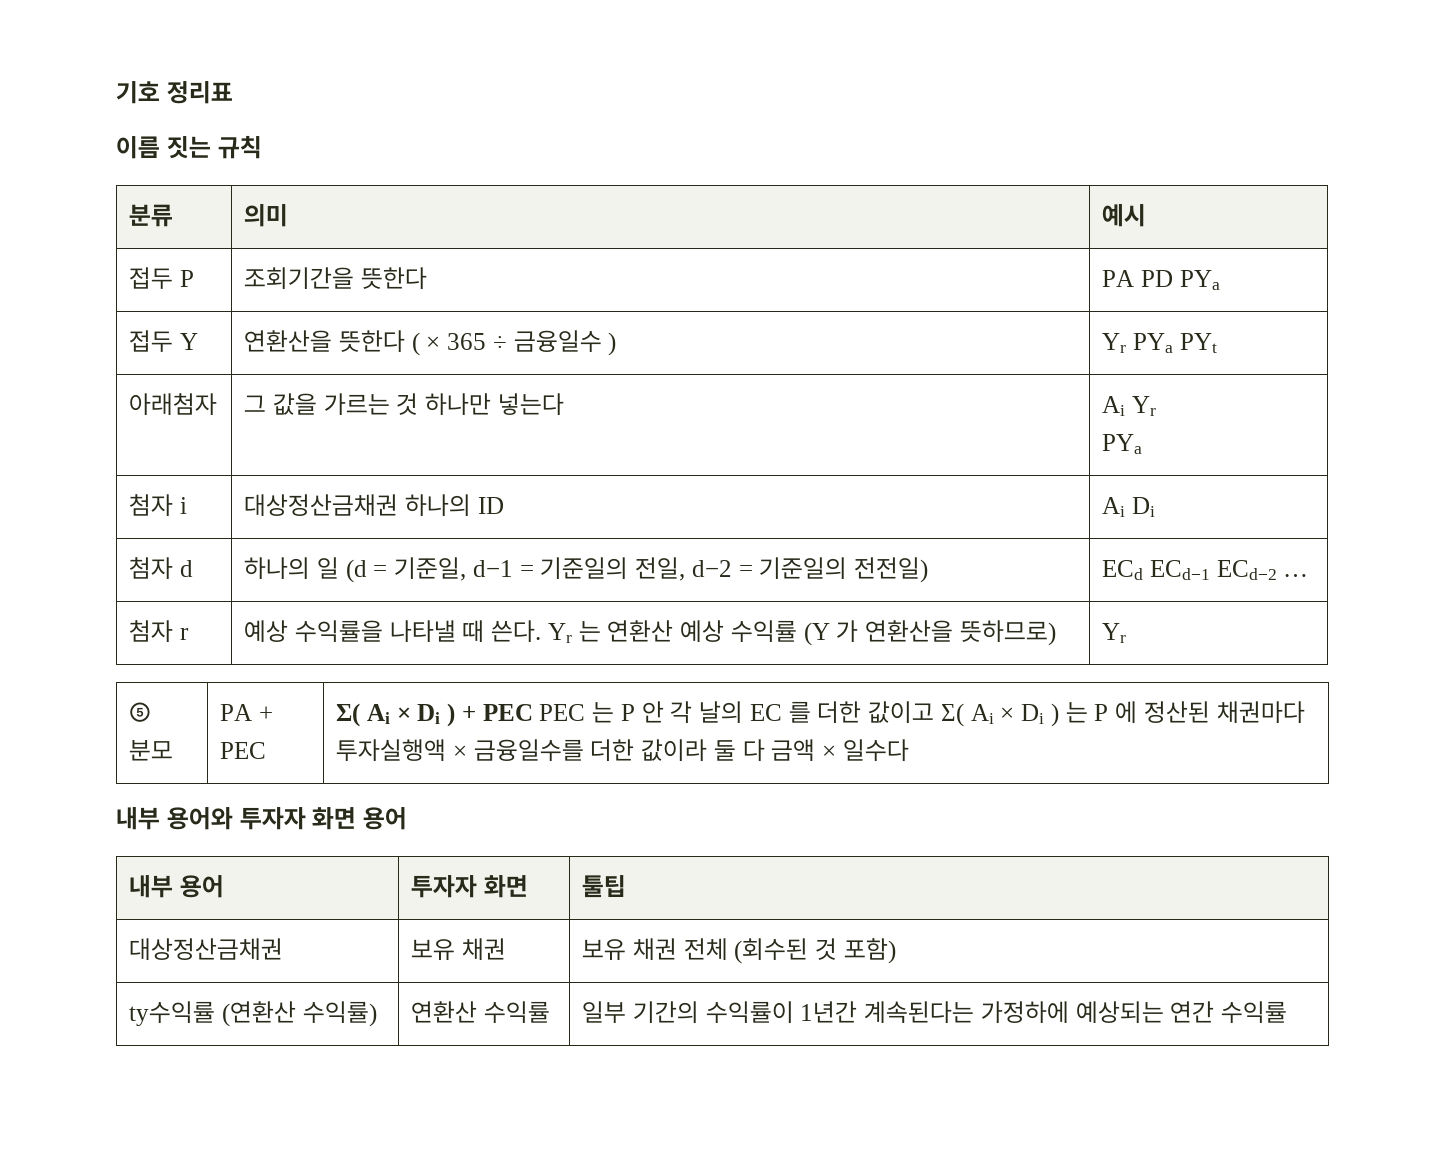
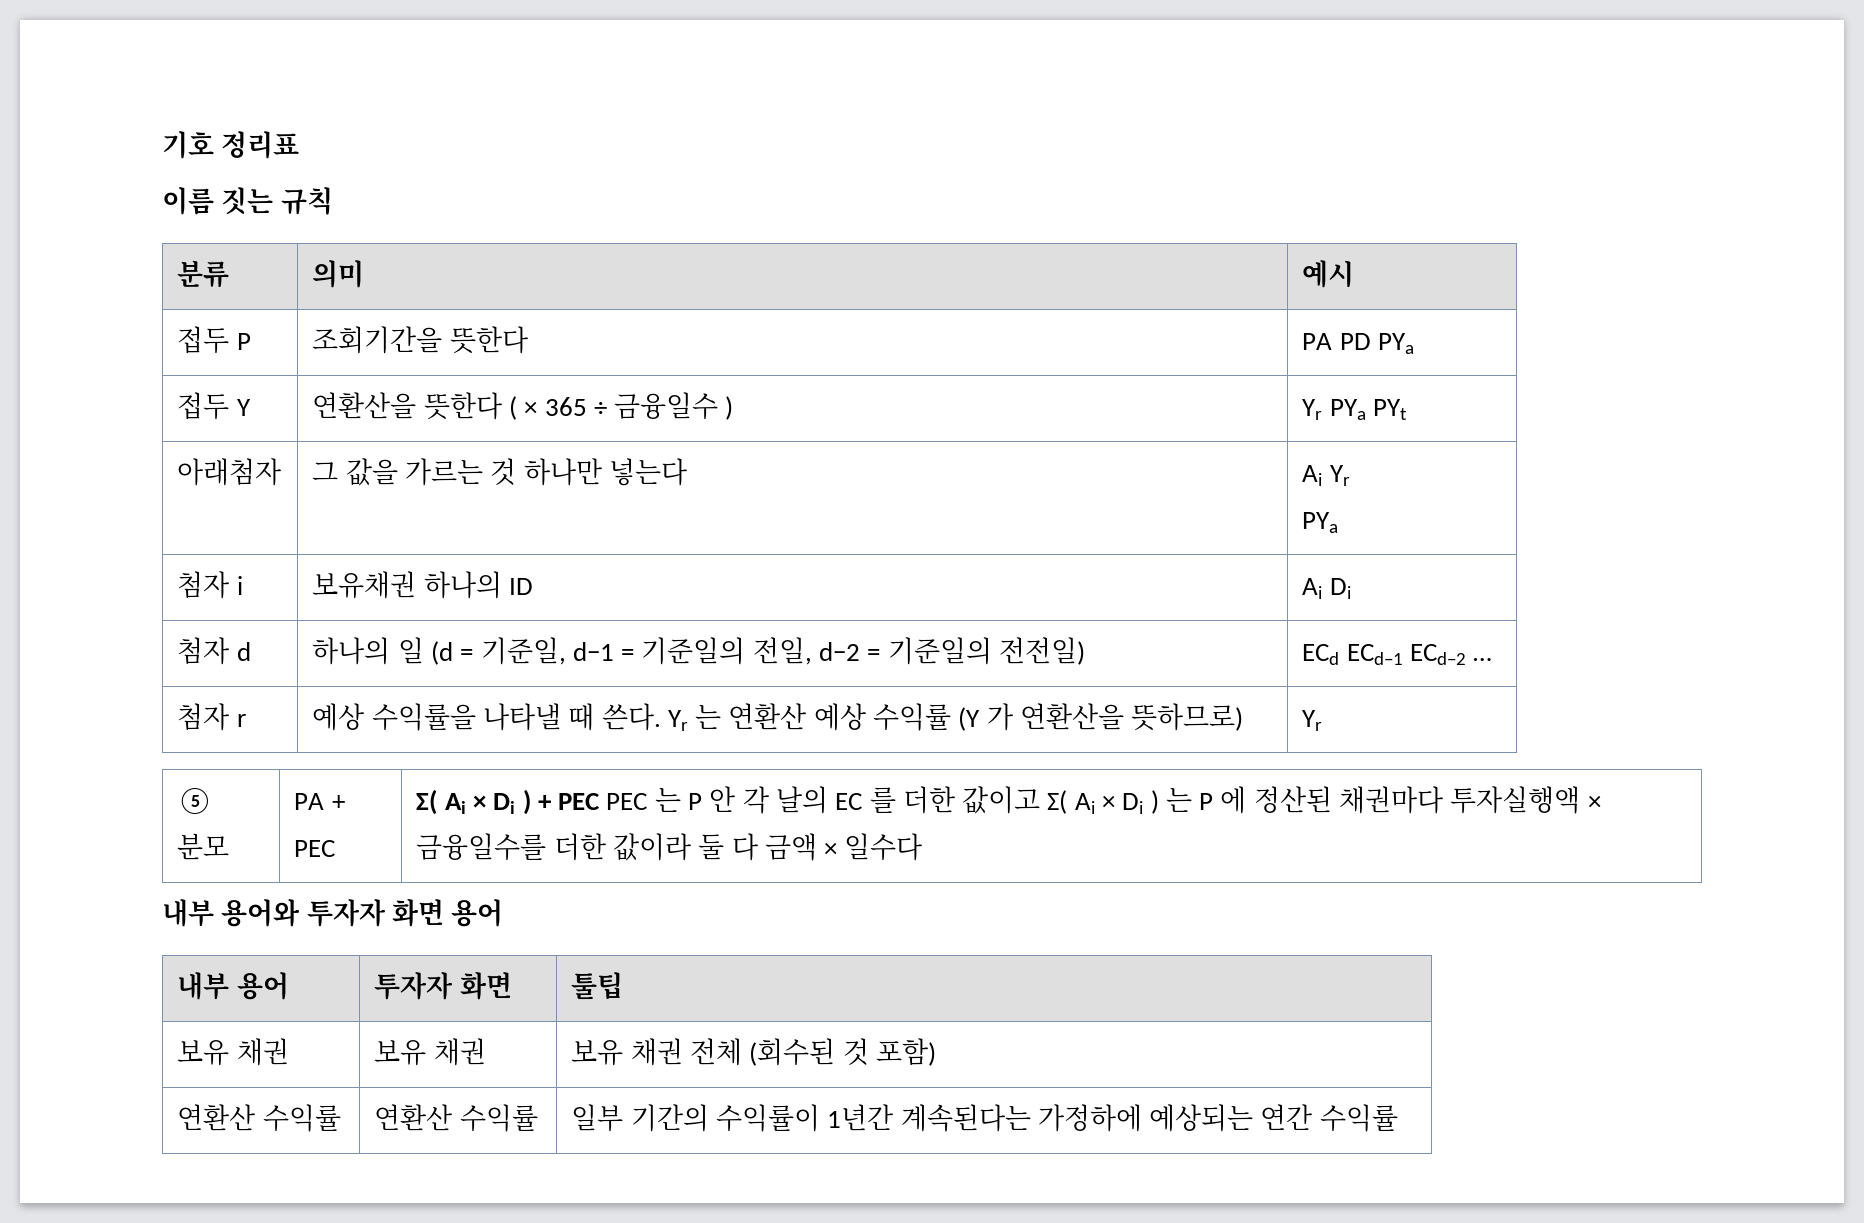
[244,494,399,516] 대상정산금채권 -> [312,571,417,599] 보유채권
[129,938,284,960] 대상정산금채권 -> [177,1038,289,1066] 보유 채권
[129,1001,377,1027] ty수익률 (연환산 수익률) -> [177,1104,341,1132] 연환산 수익률

